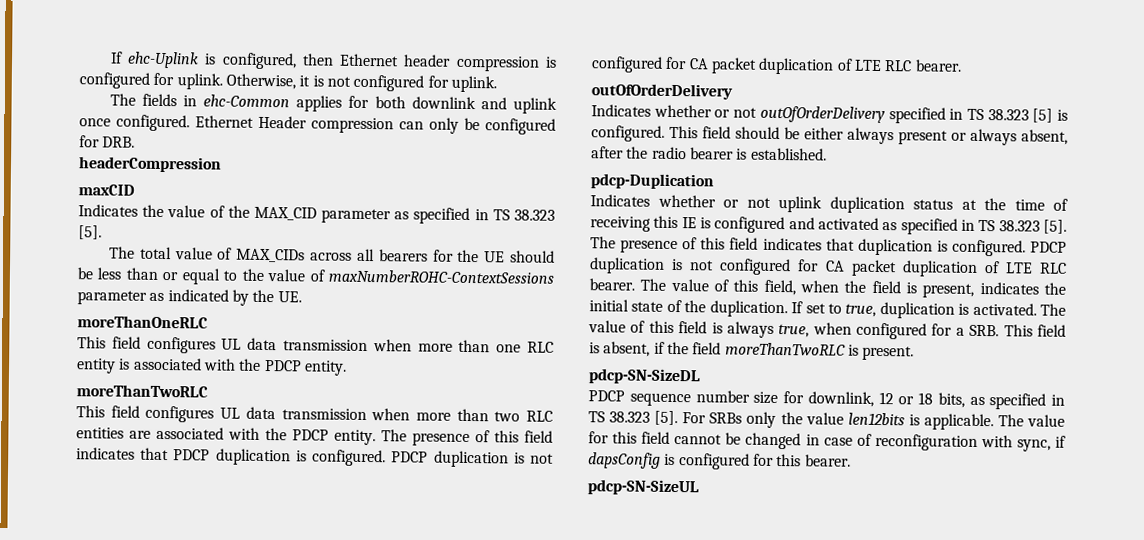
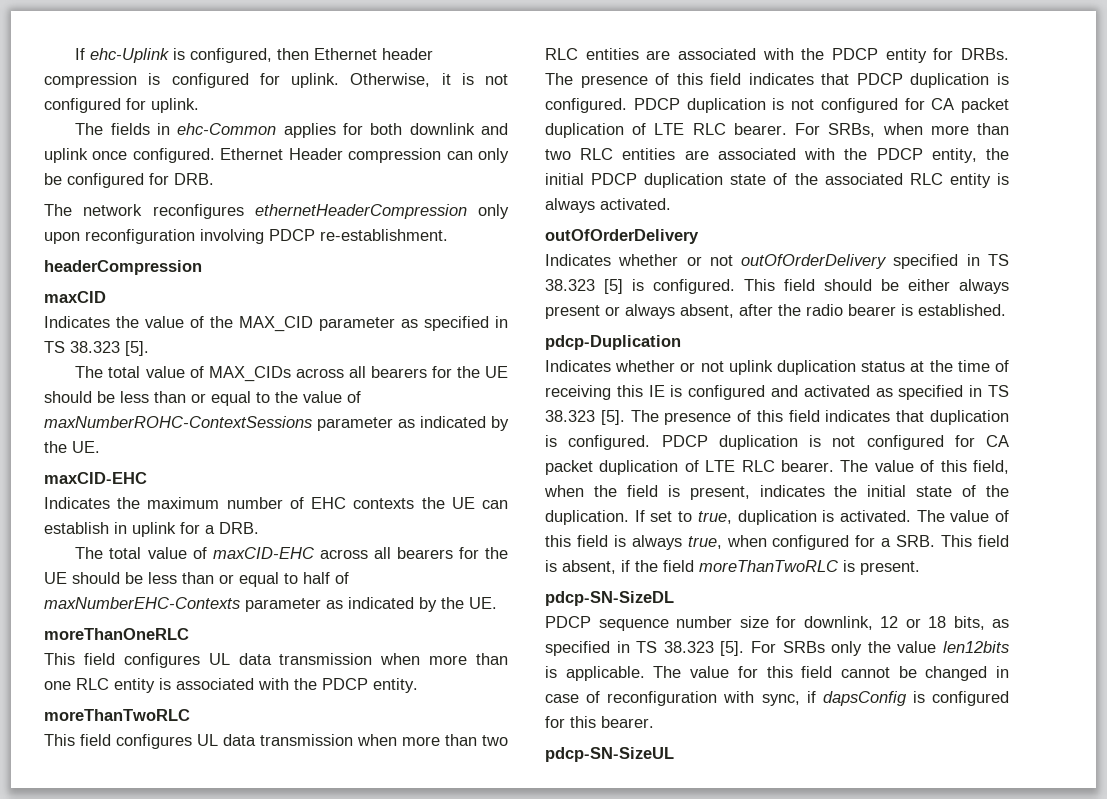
(136, 142) none -> [44,204,509,219] [44,229,448,244] // The network reconfigures ethernetHeaderCompression only upon reconfiguration involving PDCP re-establishment.
(302, 297) none -> [44,472,147,484] [44,497,509,509] [44,522,259,537] [75,547,508,559] [44,572,349,587] [44,597,497,612] // maxCID-EHC // Indicates the maximum number of EHC contexts the UE can establish in uplink for a DRB. // The total value of maxCID-EHC across all bearers for the UE should be less than or equal to half of maxNumberEHC-Contexts parameter as indicated by the UE.
[334,429,376,446] entity. -> [885,48,1009,63] entity for DRBs.
(962, 65) none -> [795,123,1009,137] [545,148,1009,163] [545,173,1009,188] [545,198,671,213] For SRBs, when more than two RLC entities are associated with the PDCP entity, the initial PDCP duplication state of the associated RLC entity is always activated.

